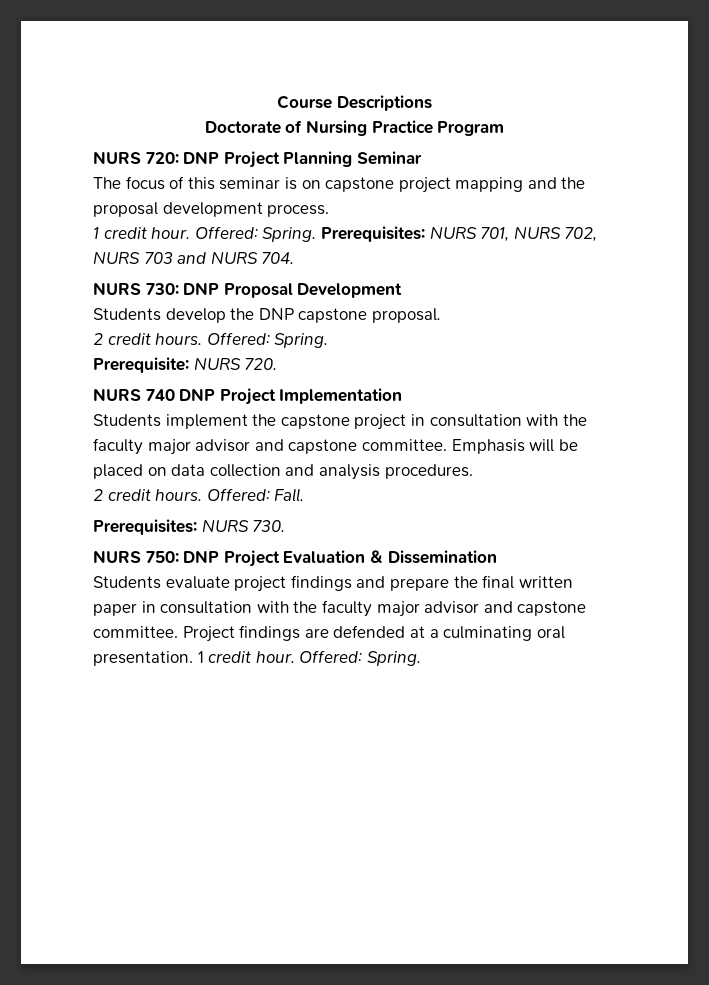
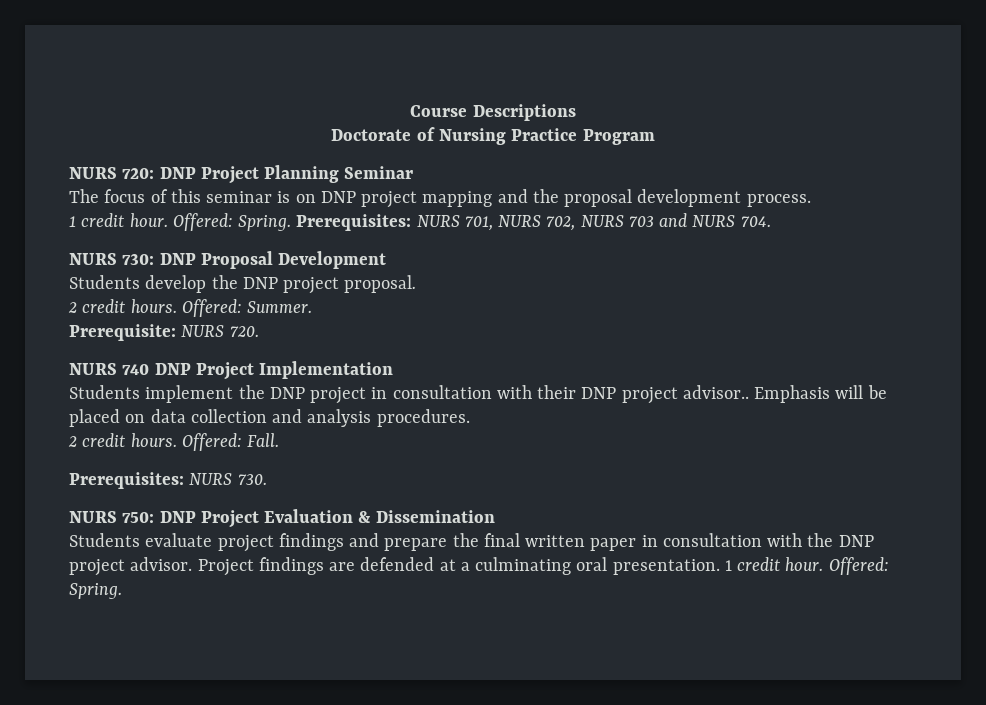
[325,177,395,192] capstone -> [320,191,356,203] DNP
[298,308,368,323] capstone -> [283,277,340,294] project
[274,333,329,348] Spring. -> [247,301,313,313] Summer.
[280,414,350,429] capstone -> [269,387,305,399] DNP
[562,414,587,426] [93,438,447,455] the faculty major advisor and capstone committee. -> [537,385,749,404] their DNP project advisor..
[321,600,587,617] [93,626,178,638] faculty major advisor and capstone committee. -> [838,535,874,547] [69,557,193,576] DNP project advisor.

